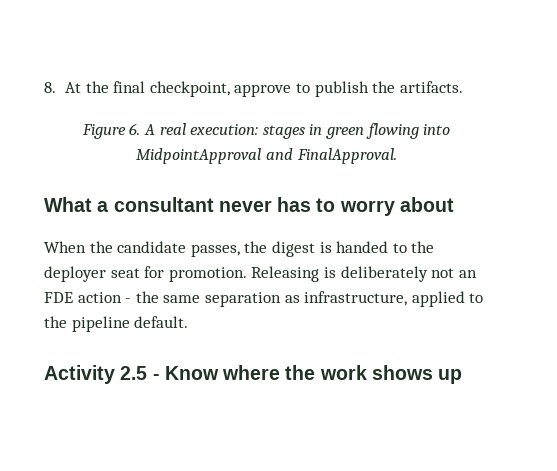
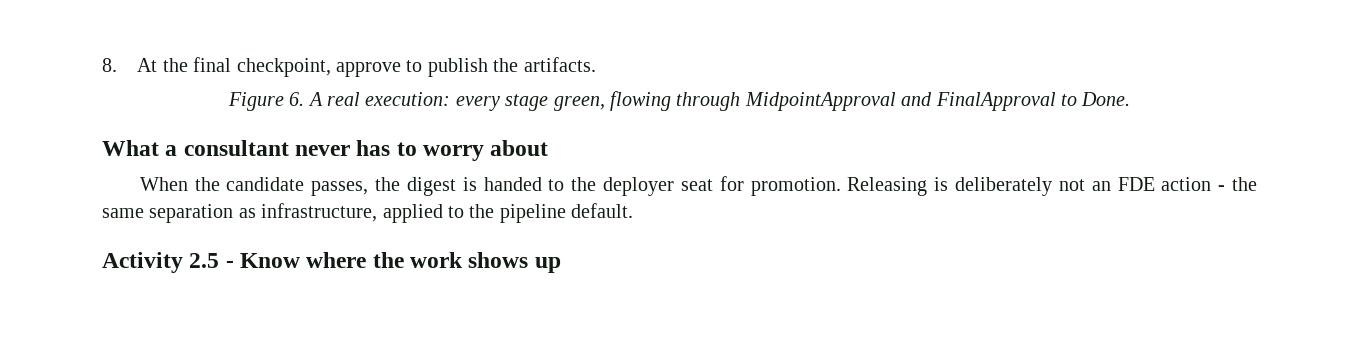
[262,123,451,139] [136,148,397,164] stages in green flowing into MidpointApproval and FinalApproval. -> [455,91,1131,111] every stage green, flowing through MidpointApproval and FinalApproval to Done.

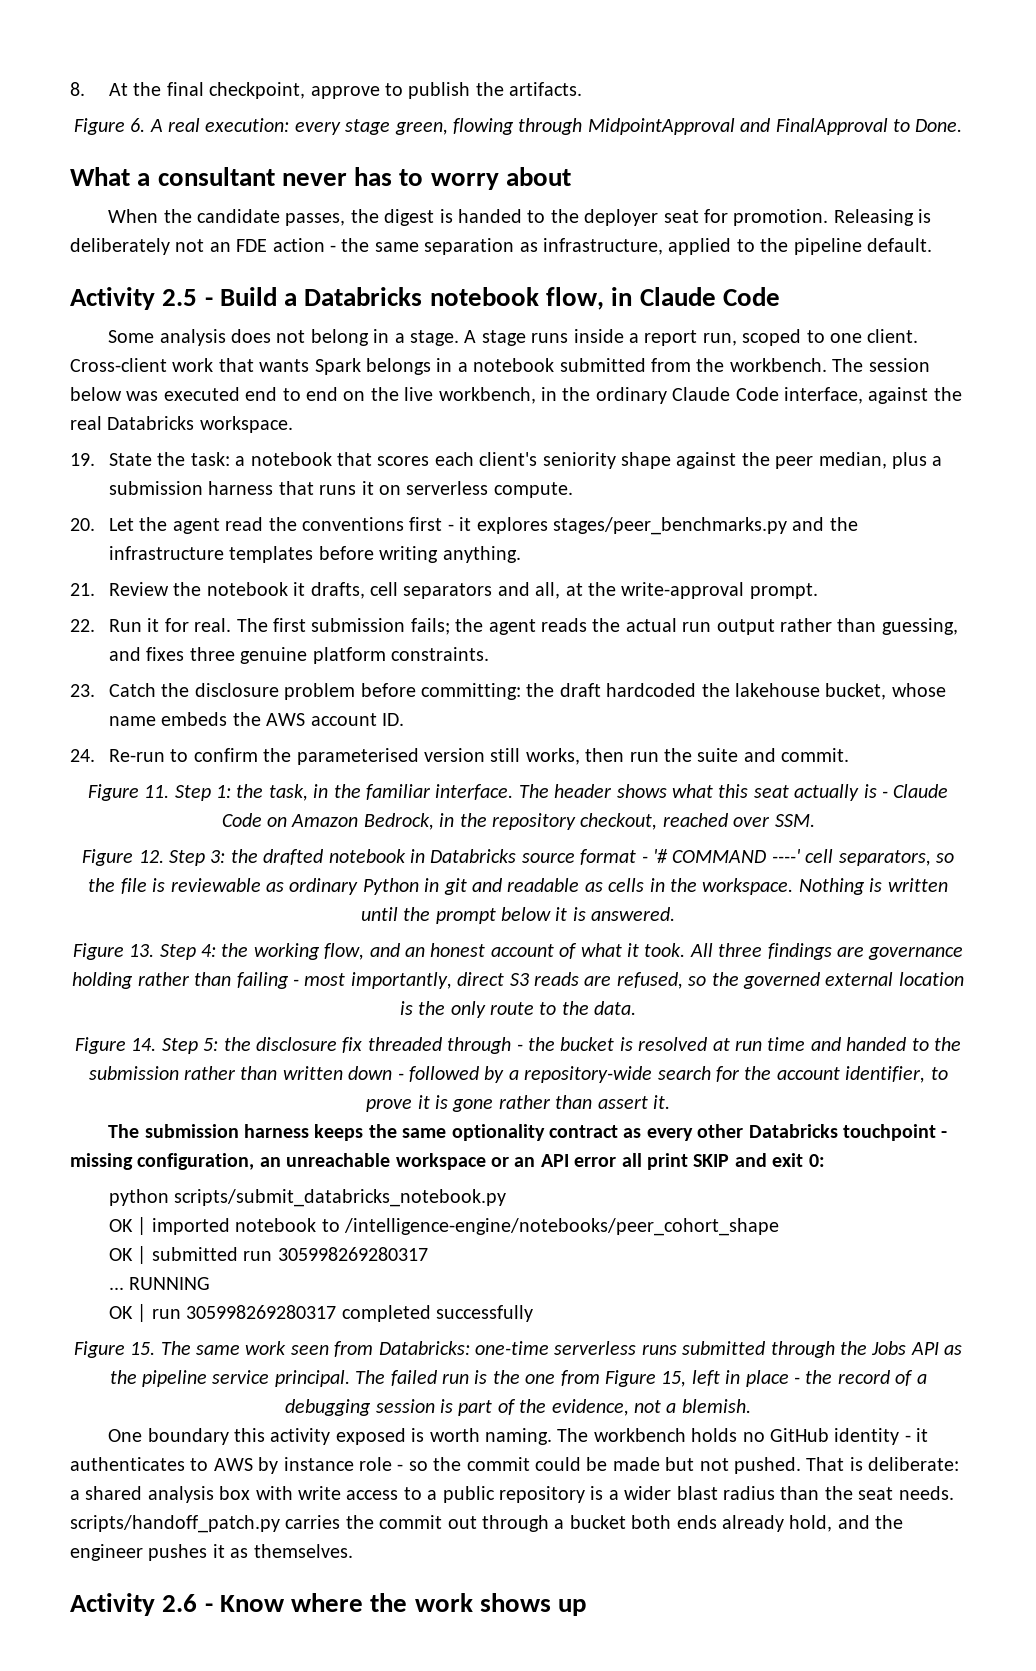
(234, 264) none -> [219,287,780,310] [108,329,919,346] [70,358,930,375] [70,387,962,404] [70,416,293,433] [70,452,943,469] [109,481,573,498] [70,517,858,535] [109,546,521,563] [70,582,818,599] [70,618,958,635] [109,647,490,664] [70,683,946,700] [109,712,405,726] [70,748,850,765] [87,784,949,801] [221,813,815,830] [82,849,954,866] [88,878,948,895] [360,907,676,924] [72,943,964,960] [72,972,964,989] [399,1001,637,1018] [75,1037,961,1054] [88,1066,948,1083] [366,1095,670,1112] [108,1124,948,1141] [70,1153,825,1170] [109,1189,507,1207] [109,1217,780,1236] [109,1246,428,1264] [109,1277,211,1290] [109,1304,534,1322] [73,1341,963,1358] [109,1370,927,1387] [285,1399,751,1416] [108,1428,929,1445] [70,1457,960,1474] [70,1486,954,1503] [70,1515,904,1533] [70,1544,353,1561] [70,1593,213,1616] Build a Databricks notebook flow, in Claude Code // Some analysis does not belong in a stage. A stage runs inside a report run, scoped to one client. Cross-client work that wants Spark belongs in a notebook submitted from the workbench. The session below was executed end to end on the live workbench, in the ordinary Claude Code interface, against the real Databricks workspace. // 19. State the task: a notebook that scores each client's seniority shape against the peer median, plus a submission harness that runs it on serverless compute. // 20. Let the agent read the conventions first - it explores stages/peer_benchmarks.py and the infrastructure templates before writing anything. // 21. Review the notebook it drafts, cell separators and all, at the write-approval prompt. // 22. Run it for real. The first submission fails; the agent reads the actual run output rather than guessing, and fixes three genuine platform constraints. // 23. Catch the disclosure problem before committing: the draft hardcoded the lakehouse bucket, whose name embeds the AWS account ID. // 24. Re-run to confirm the parameterised version still works, then run the suite and commit. // Figure 11. Step 1: the task, in the familiar interface. The header shows what this seat actually is - Claude Code on Amazon Bedrock, in the repository checkout, reached over SSM. // Figure 12. Step 3: the drafted notebook in Databricks source format - '# COMMAND ----' cell separators, so the file is reviewable as ordinary Python in git and readable as cells in the workspace. Nothing is written until the prompt below it is answered. // Figure 13. Step 4: the working flow, and an honest account of what it took. All three findings are governance holding rather than failing - most importantly, direct S3 reads are refused, so the governed external location is the only route to the data. // Figure 14. Step 5: the disclosure fix threaded through - the bucket is resolved at run time and handed to the submission rather than written down - followed by a repository-wide search for the account identifier, to prove it is gone rather than assert it. // The submission harness keeps the same optionality contract as every other Databricks touchpoint - missing configuration, an unreachable workspace or an API error all print SKIP and exit 0: // python scripts/submit_databricks_notebook.py // OK | imported notebook to /intelligence-engine/notebooks/peer_cohort_shape // OK | submitted run 305998269280317 // ... RUNNING // OK | run 305998269280317 completed successfully // Figure 15. The same work seen from Databricks: one-time serverless runs submitted through the Jobs API as the pipeline service principal. The failed run is the one from Figure 15, left in place - the record of a debugging session is part of the evidence, not a blemish. // One boundary this activity exposed is worth naming. The workbench holds no GitHub identity - it authenticates to AWS by instance role - so the commit could be made but not pushed. That is deliberate: a shared analysis box with write access to a public repository is a wider blast radius than the seat needs. scripts/handoff_patch.py carries the commit out through a bucket both ends already hold, and the engineer pushes it as themselves. // Activity 2.6 -

